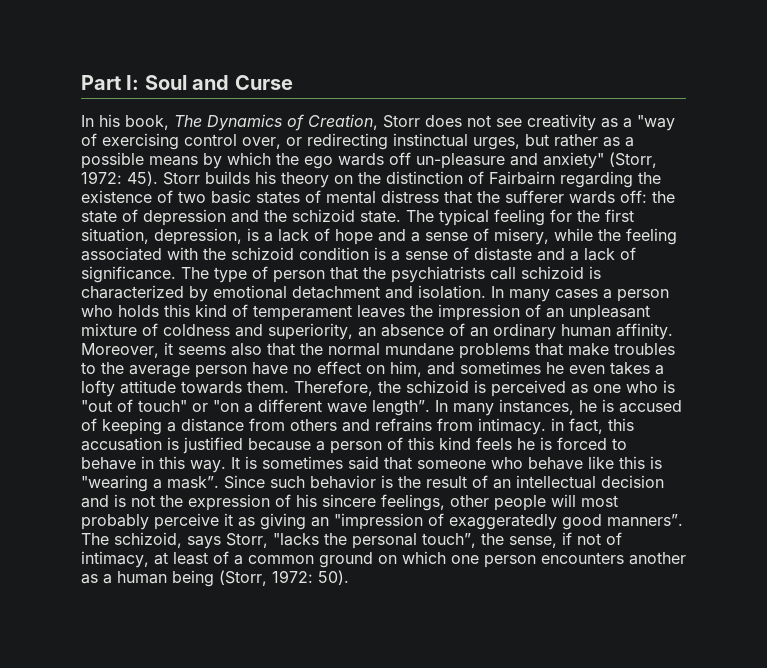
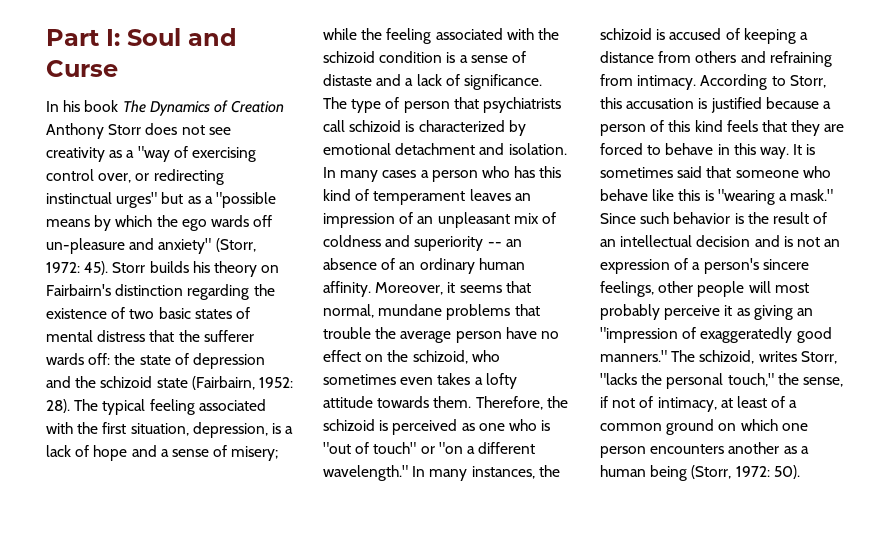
[125,115,169,130] book, -> [84,100,119,112] book
[308,114,378,130] Creation, -> [231,100,285,113] [46,123,104,139] Creation Anthony
[473,134,634,150] [81,152,144,169] urges, but rather as a possible -> [116,192,276,208] urges" but as a "possible
[358,171,555,185] the distinction of Fairbairn -> [46,284,184,296] Fairbairn's distinction
[360,210,401,223] state. -> [156,376,293,390] [46,399,70,413] state (Fairbairn, 1952: 28).
[550,209,572,222] for -> [198,399,266,411] [46,422,73,434] associated with
[494,228,549,245] misery, -> [231,446,279,461] misery;
[363,267,386,279] the -> (479, 103) none
[118,305,159,317] holds -> [514,166,536,178] has
[410,305,433,317] the -> [514,193,531,201] an
[81,323,137,336] mixture -> [513,213,539,224] mix
[268,323,353,340] superiority, -> [414,236,502,251] superiority --
[231,343,675,359] [81,362,96,374] also that the normal mundane problems that make troubles to -> [505,281,531,293] [323,304,540,320] [323,327,371,339] that normal, mundane problems that trouble
[390,361,564,377] him, and sometimes he -> [387,350,500,364] [323,374,396,385] the schizoid, who sometimes
[327,400,430,416] wave length”. -> [323,465,408,481] wavelength."
[579,400,597,412] he -> [538,465,560,477] [600,28,652,40] the schizoid
[375,418,432,432] refrains -> [769,51,832,67] refraining
[551,418,603,434] in fact, -> [700,74,826,90] According to Storr,
[517,437,552,450] he is -> [761,120,845,136] that they are
[167,476,219,489] mask”. -> [790,189,834,201] mask."
[160,495,183,507] the -> [824,239,841,247] an
[296,494,317,507] his -> [692,258,759,274] a person's
[607,514,683,527] manners”. -> [600,350,667,362] manners."
[187,536,221,549] says -> [758,351,797,362] writes
[422,533,476,548] touch”, -> [727,373,774,387] touch,"

